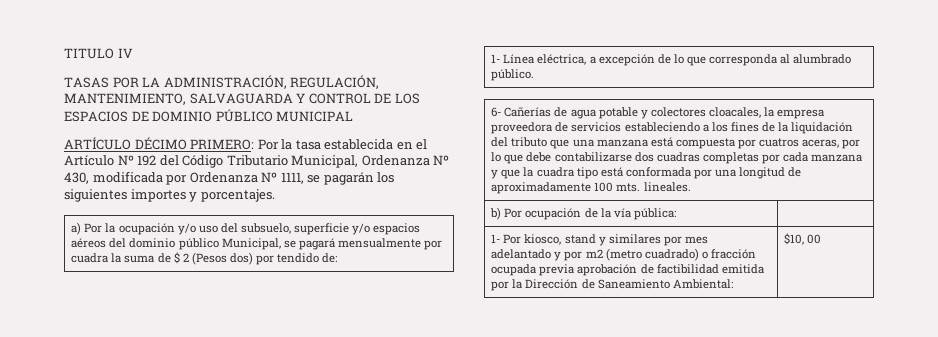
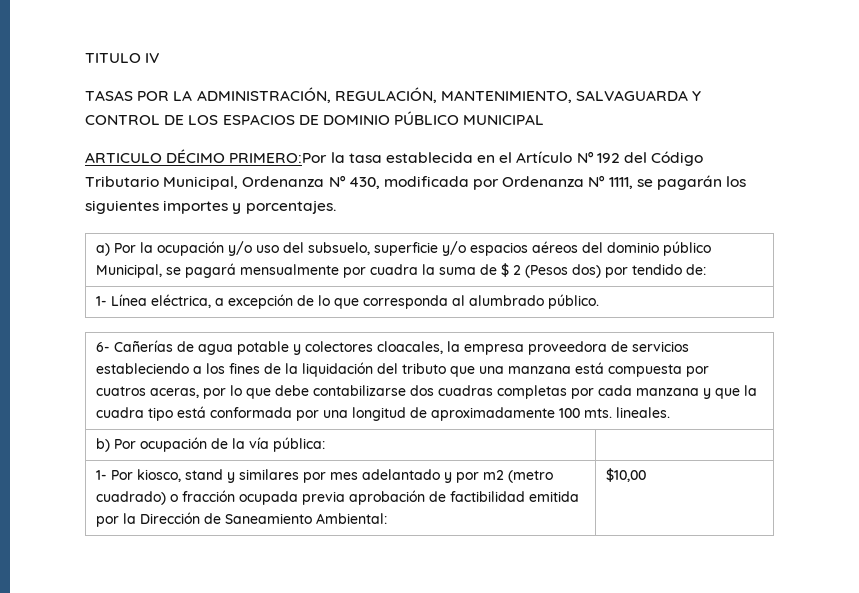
[64,137,279,150] ARTÍCULO DÉCIMO PRIMERO: Por -> [85,149,328,163] ARTICULO DÉCIMO PRIMERO:Por
[784,233,822,245] $10, 00 -> [606,468,647,482] $10,00

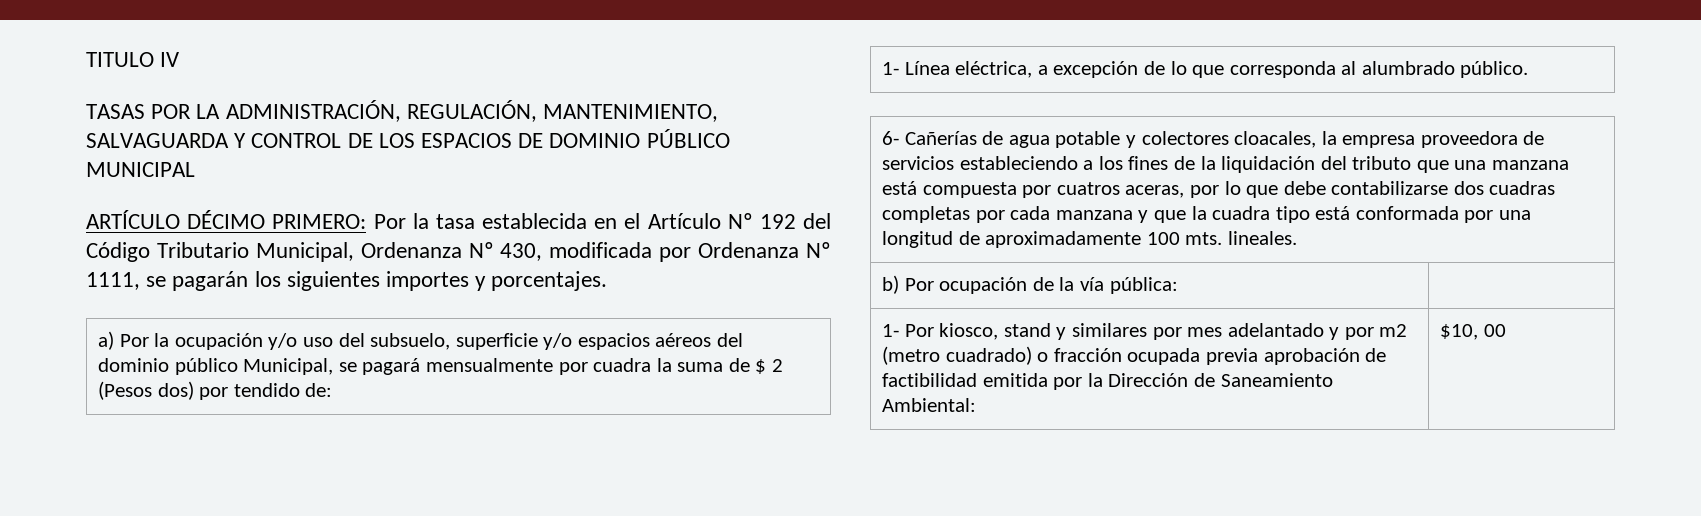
[85,149,328,163] ARTICULO DÉCIMO PRIMERO:Por -> [86,210,406,229] ARTÍCULO DÉCIMO PRIMERO: Por
[606,468,647,482] $10,00 -> [1440,324,1506,340] $10, 00

